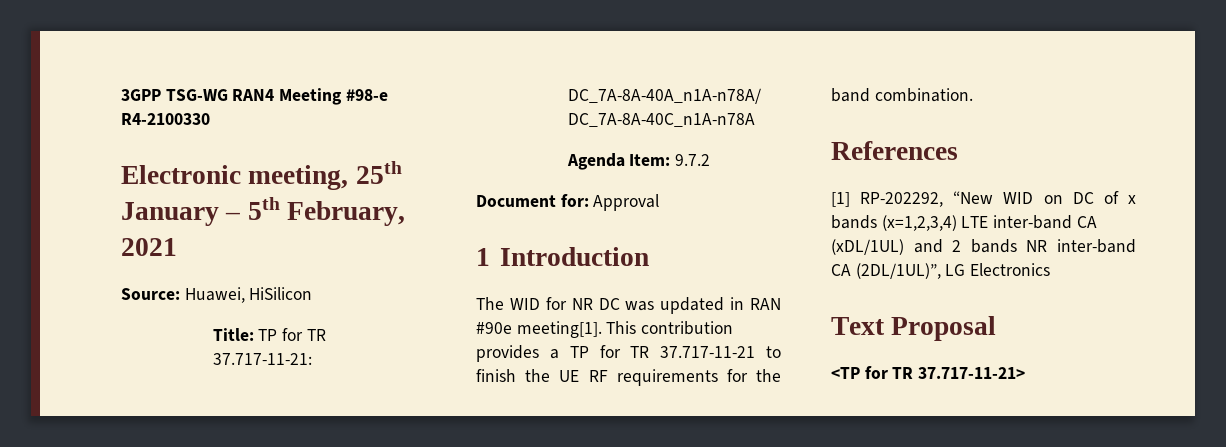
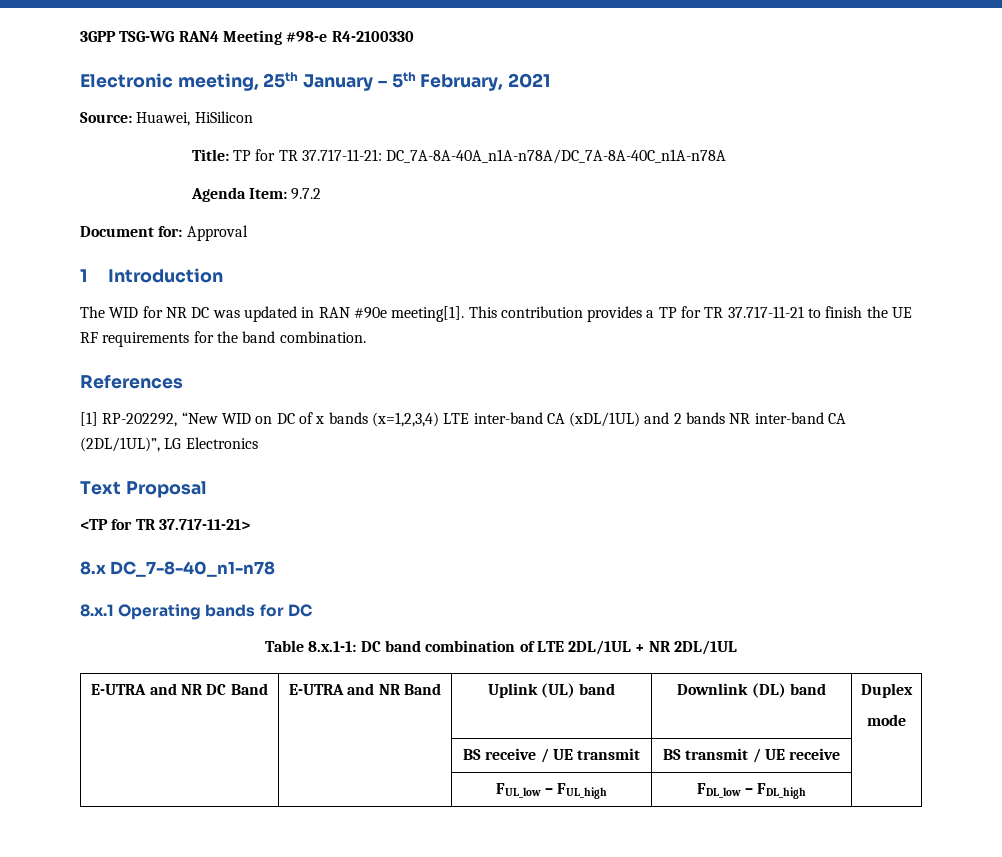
(1026, 373) none -> [80,561,276,577] [80,604,312,620] [264,640,738,655] [91,683,268,695] [289,683,441,695] [487,683,616,698] [677,683,826,698] [861,683,913,698] [867,714,906,726] [462,748,641,763] [662,748,841,763] [495,783,608,799] [696,783,807,799] // 8.x DC_7-8-40_n1-n78 // 8.x.1 Operating bands for DC // Table 8.x.1-1: DC band combination of LTE 2DL/1UL + NR 2DL/1UL // E-UTRA and NR DC Band | E-UTRA and NR Band | Uplink (UL) band | Downlink (DL) band | Duplex // mode // | | BS receive / UE transmit | BS transmit / UE receive | // | | FUL_low – FUL_high | FDL_low – FDL_high |

